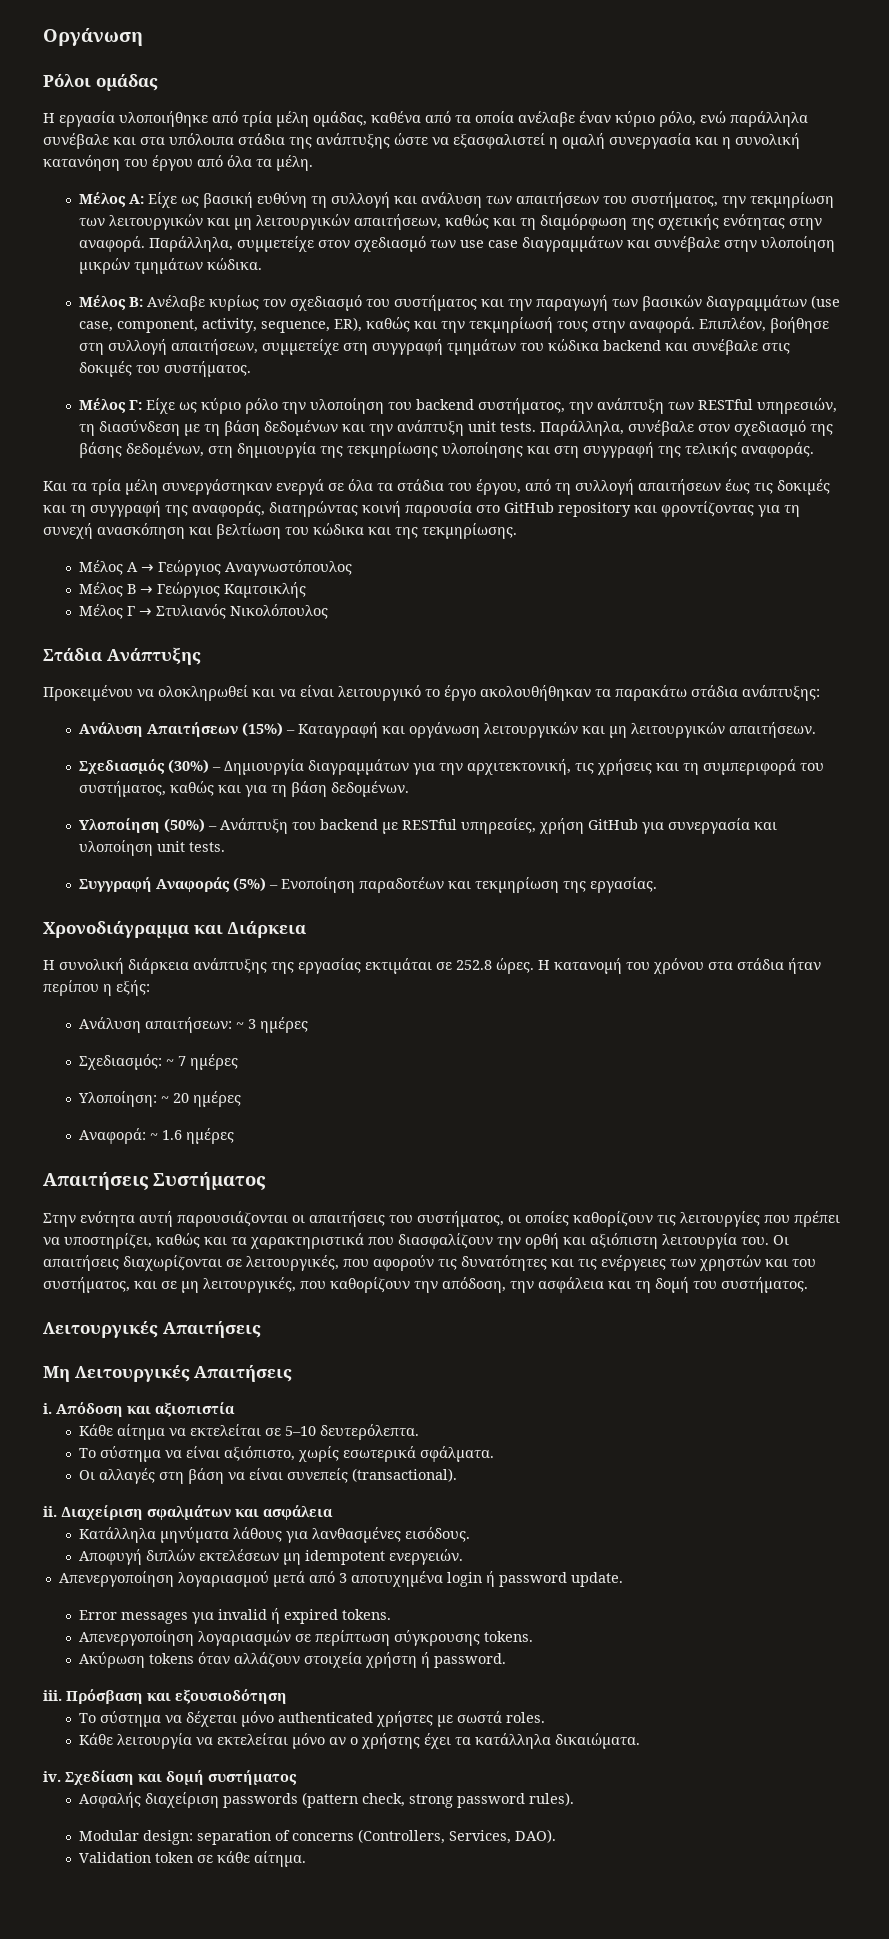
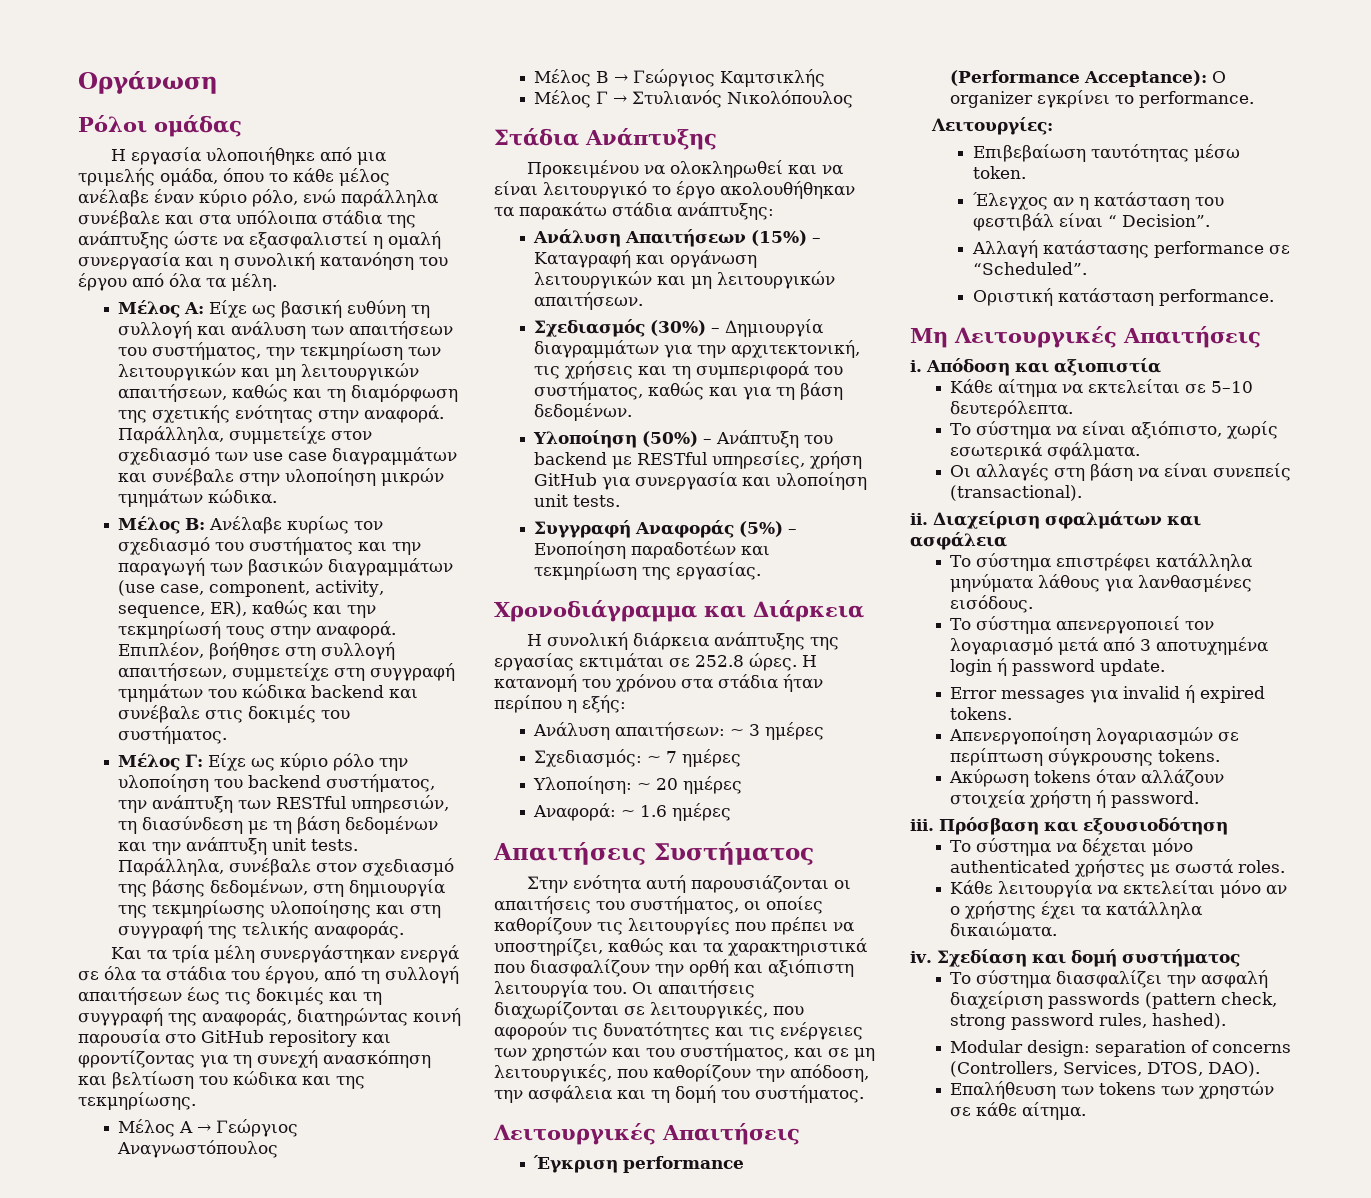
[242,111,514,127] τρία μέλη ομάδας, καθένα από τα οποία -> [357,151,388,165] [78,168,390,186] μια τριμελής ομάδα, όπου το κάθε μέλος
(261, 1329) none -> [533,1155,745,1173] [950,70,1227,87] [950,90,1255,108] [931,117,1054,135] [972,144,1240,162] [972,166,1026,179] [972,192,1224,210] [972,213,1210,231] [971,240,1290,258] [972,262,1087,275] [972,288,1274,306] // Έγκριση performance (Performance Acceptance): Ο organizer εγκρίνει το performance. // Λειτουργίες: // Επιβεβαίωση ταυτότητας μέσω token. // Έλεγχος αν η κατάσταση του φεστιβάλ είναι “ Decision”. // Αλλαγή κατάστασης performance σε “Scheduled”. // Οριστική κατάσταση performance.
[79,1527,157,1543] Κατάλληλα -> [950,553,1254,571] Το σύστημα επιστρέφει κατάλληλα
[79,1549,464,1565] [58,1571,269,1587] Αποφυγή διπλών εκτελέσεων μη idempotent ενεργειών. // Απενεργοποίηση λογαριασμού -> [950,616,1215,634] [950,637,1054,655] Το σύστημα απενεργοποιεί τον λογαριασμό
[79,1792,142,1808] Ασφαλής -> [950,970,1269,988] Το σύστημα διασφαλίζει την ασφαλή
[529,1792,575,1806] rules). -> [1099,1013,1227,1029] rules, hashed).
(512, 1837) none -> [1147,1062,1204,1076] DTOS,
[79,1852,194,1863] Validation token -> [950,1081,1275,1099] Επαλήθευση των tokens των χρηστών

